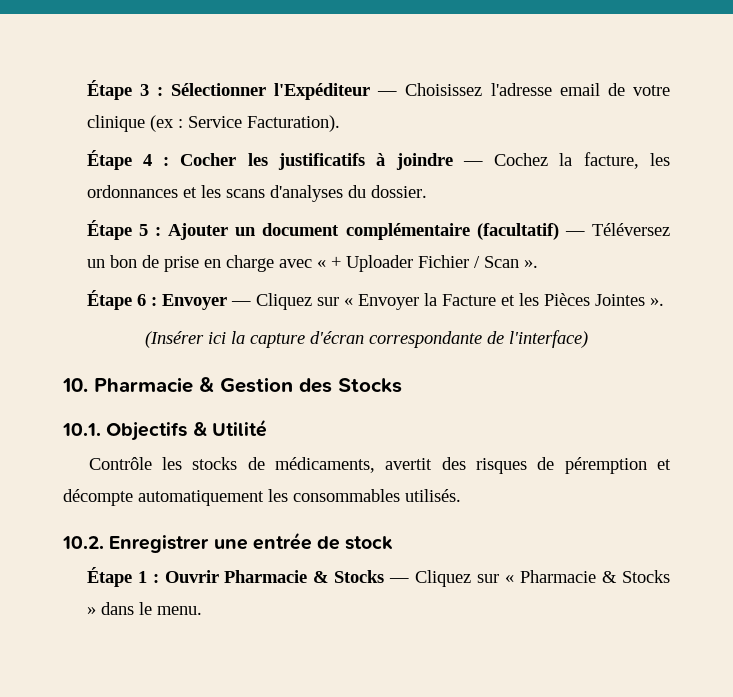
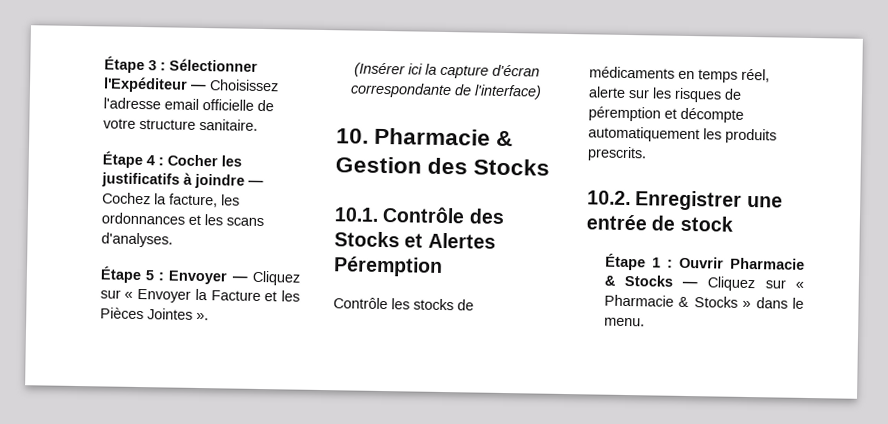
(600, 89) none -> [201,99,254,111] officielle
[86,115,340,132] clinique (ex : Service Facturation). -> [138,118,258,131] structure sanitaire.
[269,185,427,202] d'analyses du dossier. -> [100,232,173,248] d'analyses.
[168,223,670,240] [86,255,538,272] [86,290,157,310] Ajouter un document complémentaire (facultatif) — Téléversez un bon de prise en charge avec « + Uploader Fichier / Scan ». // Étape 6 : -> (165, 276) none
[106,419,267,441] [88,457,466,473] Objectifs & Utilité // Contrôle les stocks de médicaments, avertit des -> [382,205,505,224] [334,231,496,249] [333,256,443,277] [333,297,474,311] [589,66,770,83] [588,86,672,99] Contrôle des Stocks et Alertes Péremption // Contrôle les stocks de médicaments en temps réel, alerte sur les
[293,489,461,502] consommables utilisés. -> [725,128,777,144] [587,146,647,162] produits prescrits.

